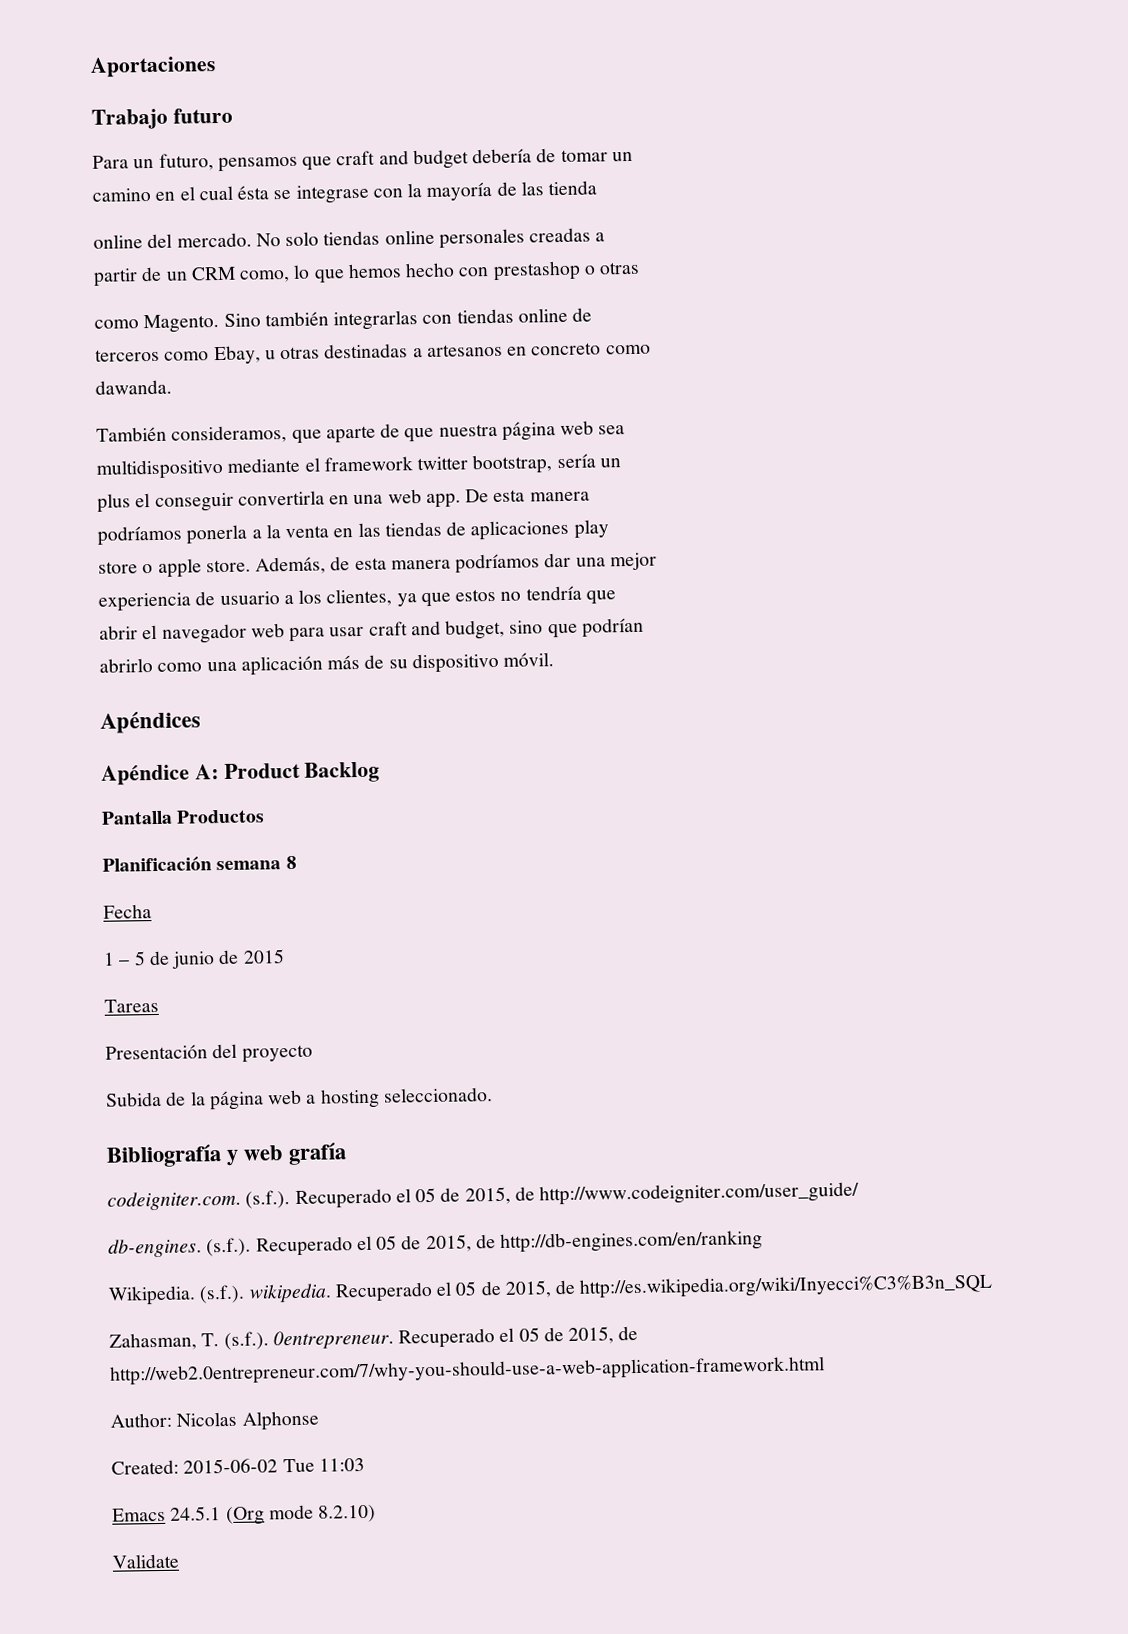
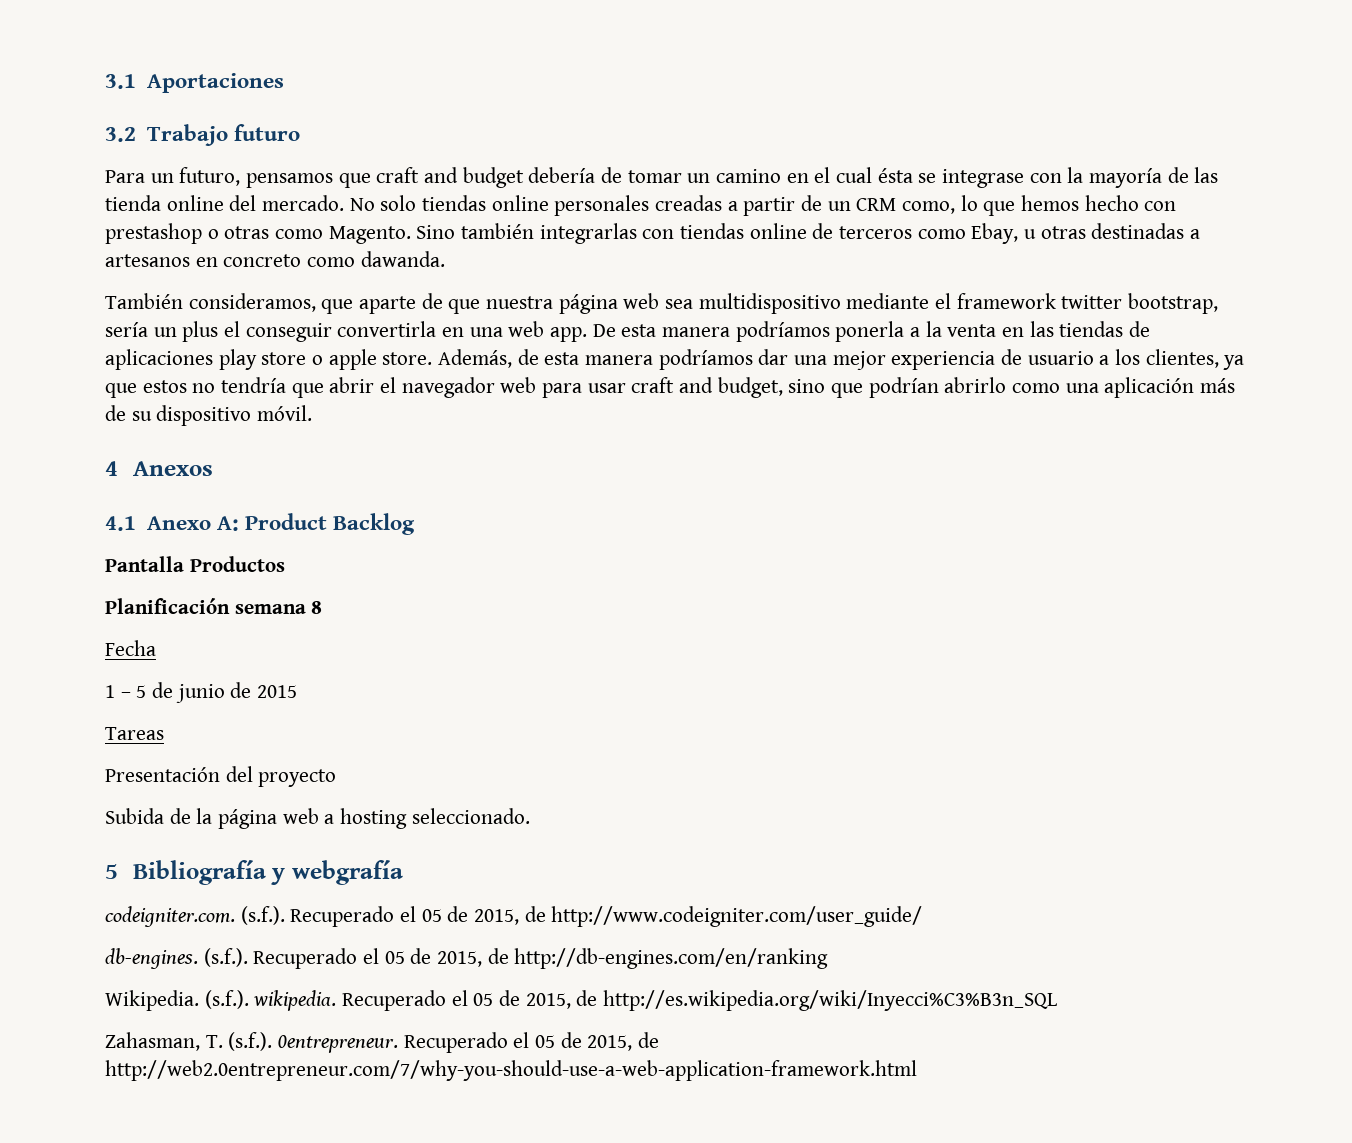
(90, 67) none -> [105,74,136,89] 3.1
(216, 67) none -> [105,127,136,142] 3.2
(633, 156) // -> (711, 178) none
(598, 188) // -> (161, 203) none
(606, 237) // -> (738, 206) none
(641, 268) // -> (270, 232) none
(593, 314) // -> (834, 231) none
(651, 349) // -> (356, 262) none
(626, 430) // -> (694, 304) none
(621, 463) // -> (177, 332) none
(590, 496) // -> (731, 332) none
(609, 529) // -> (257, 359) none
(657, 561) // -> (886, 360) none
(616, 597) // -> (324, 390) none
(644, 627) // -> (939, 387) none
[100,710,201,734] [101,763,190,786] Apéndices // Apéndice -> [105,461,213,476] [105,516,211,531] 4 Anexos // 4.1 Anexo
(493, 1095) none -> [105,864,118,879] 5
[243,1142,348,1166] web grafía -> [291,860,403,885] webgrafía
[110,1410,319,1431] [111,1457,365,1475] [112,1504,377,1526] [112,1553,179,1569] // Author: Nicolas Alphonse // Created: 2015-06-02 Tue 11:03 // Emacs 24.5.1 (Org mode 8.2.10) // Validate -> (917, 1070) none

